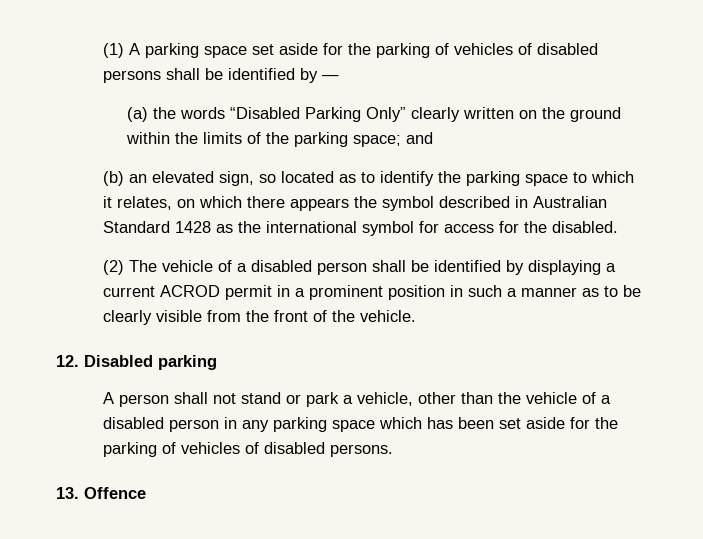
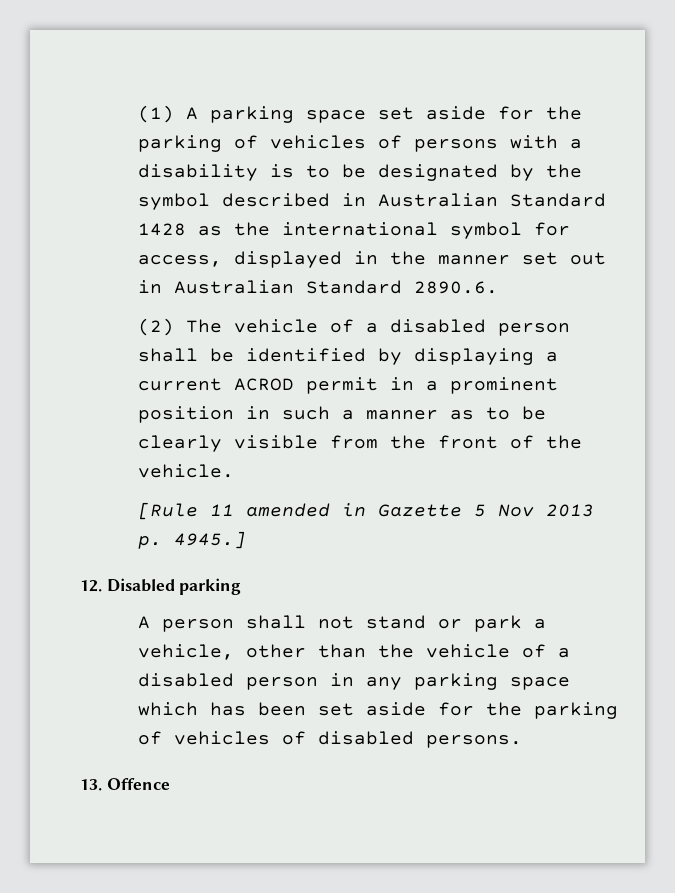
[537,43,599,55] [103,68,340,83] [126,107,621,122] [125,132,433,147] [103,171,635,186] [103,196,350,211] disabled persons shall be identified by — // (a) the words “Disabled Parking Only” clearly written on the ground within the limits of the parking space; and // (b) an elevated sign, so located as to identify the parking space to which it relates, on which there appears -> [413,135,582,152] [137,164,534,181] persons with a disability is to be designated by
[444,221,619,233] access for the disabled. -> [137,251,606,268] [137,280,498,294] access, displayed in the manner set out in Australian Standard 2890.6.
(417, 316) none -> [137,502,594,520] [137,531,246,549] // [Rule 11 amended in Gazette 5 Nov 2013 p. 4945.]

